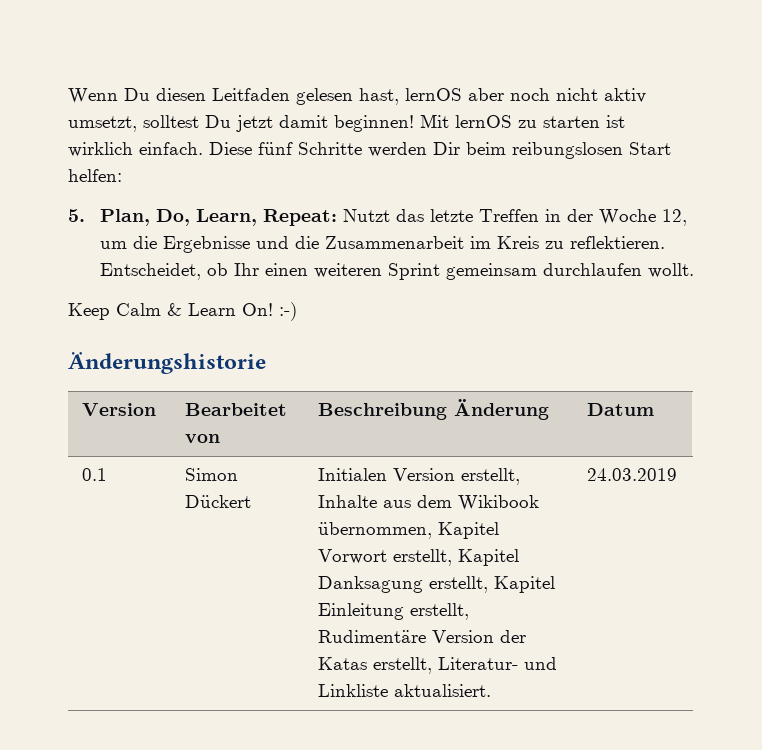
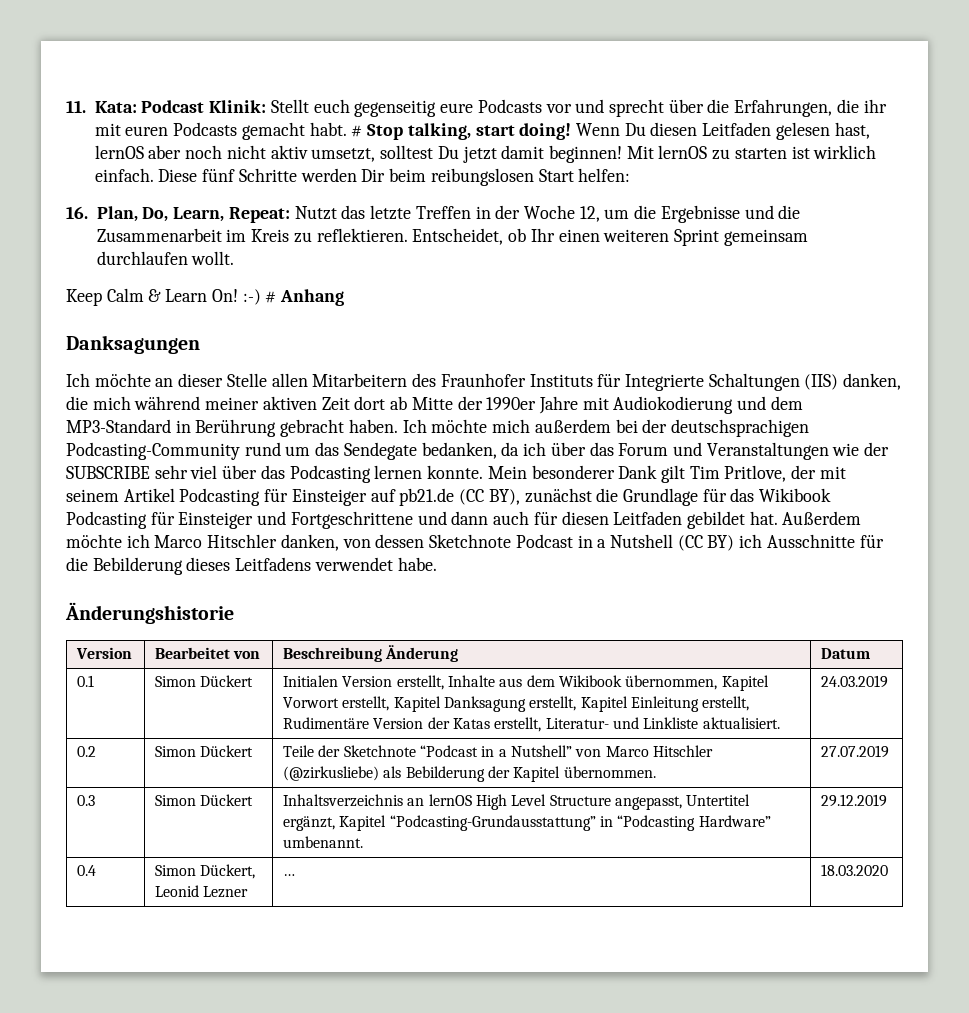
(68, 96) none -> [66,99,887,117] [94,122,572,140] 11. Kata: Podcast Klinik: Stellt euch gegenseitig eure Podcasts vor und sprecht über die Erfahrungen, die ihr mit euren Podcasts gemacht habt. # Stop talking, start doing!
[68,209,85,222] 5. -> [66,206,88,219] 16.
(297, 311) none -> [265,289,345,306] [66,335,200,354] [66,373,902,391] [66,396,803,414] [66,419,809,437] [66,442,890,460] [66,465,846,483] [66,488,832,506] [66,511,862,529] [66,534,884,551] [66,557,437,575] # Anhang // Danksagungen // Ich möchte an dieser Stelle allen Mitarbeitern des Fraunhofer Instituts für Integrierte Schaltungen (IIS) danken, die mich während meiner aktiven Zeit dort ab Mitte der 1990er Jahre mit Audiokodierung und dem MP3-Standard in Berührung gebracht haben. Ich möchte mich außerdem bei der deutschsprachigen Podcasting-Community rund um das Sendegate bedanken, da ich über das Forum und Veranstaltungen wie der SUBSCRIBE sehr viel über das Podcasting lernen konnte. Mein besonderer Dank gilt Tim Pritlove, der mit seinem Artikel Podcasting für Einsteiger auf pb21.de (CC BY), zunächst die Grundlage für das Wikibook Podcasting für Einsteiger und Fortgeschrittene und dann auch für diesen Leitfaden gebildet hat. Außerdem möchte ich Marco Hitschler danken, von dessen Sketchnote Podcast in a Nutshell (CC BY) ich Ausschnitte für die Bebilderung dieses Leitfadens verwendet habe.
(678, 474) none -> [77,746,97,757] [155,745,254,757] [283,745,713,757] [283,766,656,782] [821,745,890,758] [77,795,96,806] [155,794,254,806] [283,794,751,810] [283,815,771,831] [283,836,364,848] [821,794,888,807] [77,865,97,876] [155,864,256,879] [155,885,249,898] [283,874,296,876] [821,864,889,876] // 0.2 | Simon Dückert | Teile der Sketchnote “Podcast in a Nutshell” von Marco Hitschler (@zirkusliebe) als Bebilderung der Kapitel übernommen. | 27.07.2019 // 0.3 | Simon Dückert | Inhaltsverzeichnis an lernOS High Level Structure angepasst, Untertitel ergänzt, Kapitel “Podcasting-Grundausstattung” in “Podcasting Hardware” umbenannt. | 29.12.2019 // 0.4 | Simon Dückert, Leonid Lezner | … | 18.03.2020

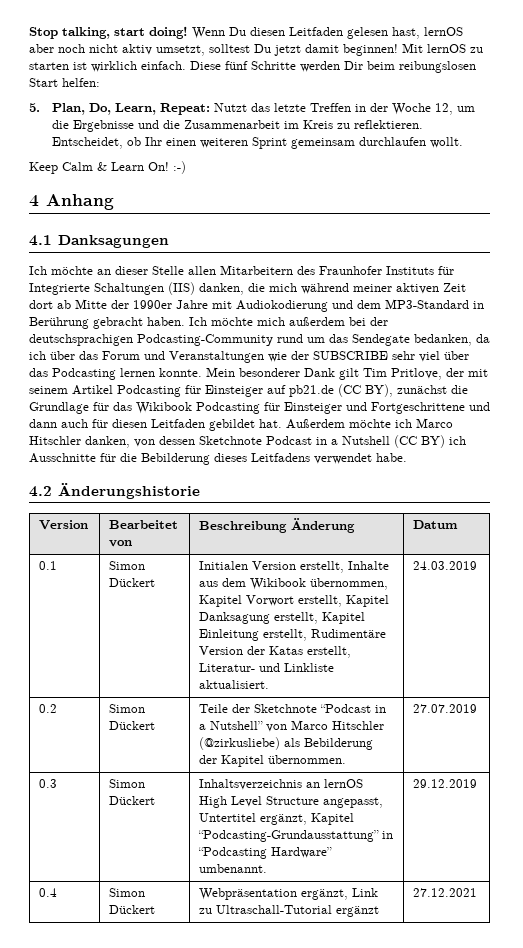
[66,99,887,117] [94,122,363,140] 11. Kata: Podcast Klinik: Stellt euch gegenseitig eure Podcasts vor und sprecht über die Erfahrungen, die ihr mit euren Podcasts gemacht habt. # -> (29, 33) none
[66,206,88,219] 16. -> [29,103,40,112] 5.
[265,291,277,303] # -> [29,195,39,207] // 4
(345, 297) none -> [29,235,52,246] 4.1
(437, 564) none -> [29,486,52,497] 4.2
[200,864,256,879] [155,885,249,898] [283,874,296,876] [821,864,889,876] Dückert, Leonid Lezner | … | 18.03.2020 -> [109,905,156,914] [199,888,379,900] [199,905,380,917] [413,888,478,897] Dückert | Webpräsentation ergänzt, Link zu Ultraschall-Tutorial ergänzt | 27.12.2021

